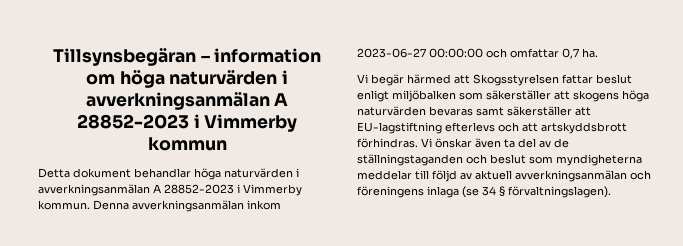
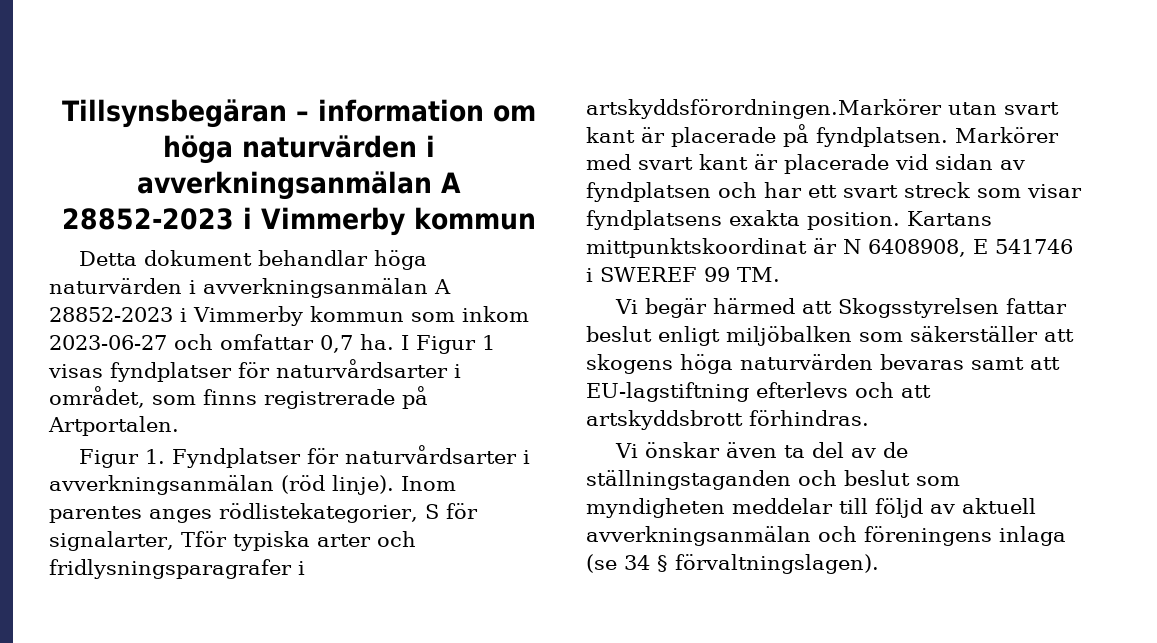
[38,200,244,212] kommun. Denna avverkningsanmälan -> [310,306,455,322] kommun som
[429,48,483,58] 00:00:00 -> (167, 342) none
(598, 53) none -> [401,335,495,354] [48,359,461,382] [49,386,428,409] [48,416,179,436] [78,445,530,468] [49,475,456,495] [49,503,478,523] [49,531,416,551] [49,559,305,579] [586,99,1059,119] [586,124,1059,147] [586,154,1025,174] [586,182,1082,202] [586,210,992,230] [586,238,1073,258] [586,267,780,282] I Figur 1 visas fyndplatser för naturvårdsarter i området, som finns registrerade på Artportalen. // Figur 1. Fyndplatser för naturvårdsarter i avverkningsanmälan (röd linje). Inom parentes anges rödlistekategorier, S för signalarter, Tför typiska arter och fridlysningsparagrafer i artskyddsförordningen.Markörer utan svart kant är placerade på fyndplatsen. Markörer med svart kant är placerade vid sidan av fyndplatsen och har ett svart streck som visar fyndplatsens exakta position. Kartans mittpunktskoordinat är N 6408908, E 541746 i SWEREF 99 TM.
[507,106,572,116] säkerställer -> (1024, 363) none
(418, 143) none -> (869, 418) //
[556,154,642,166] myndigheterna -> [586,498,725,518] myndigheten

